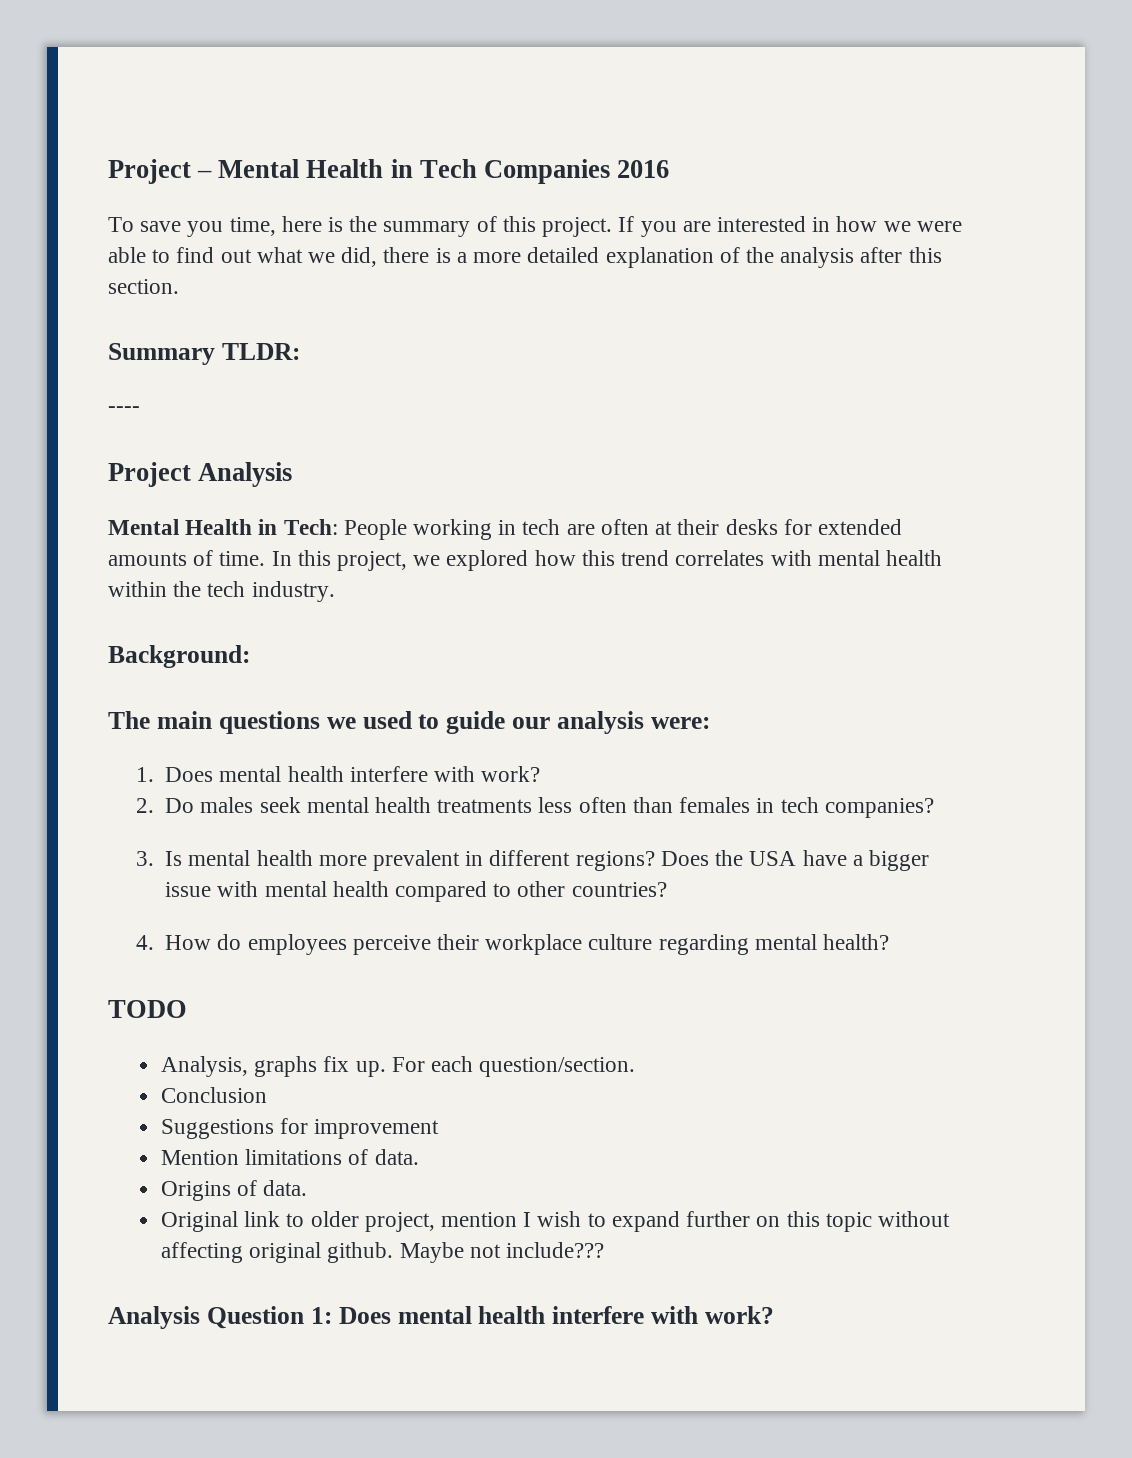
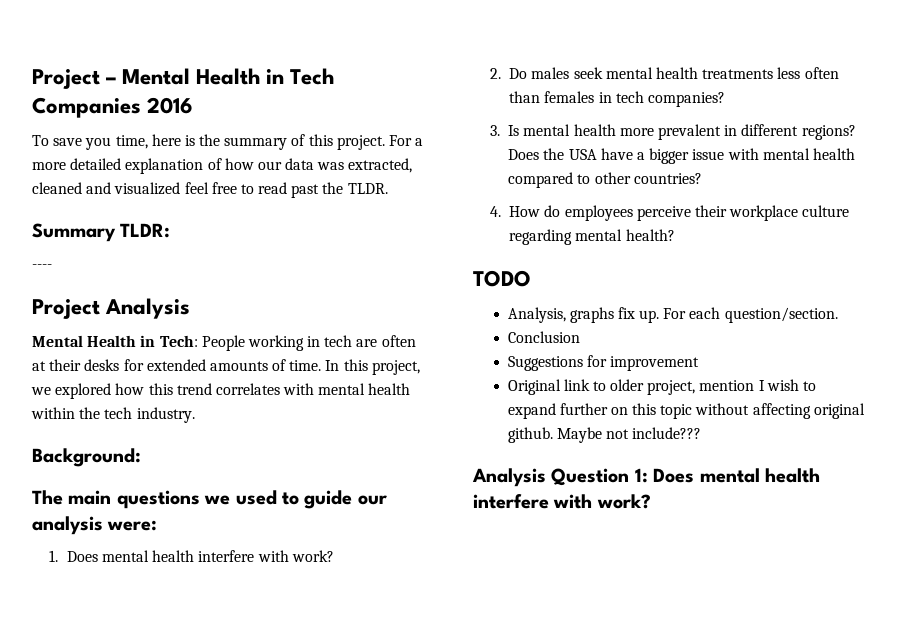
[618,216,962,237] [108,247,451,267] If you are interested in how we were able to find out what we did, there is -> [389,135,413,146] For
[745,247,942,268] [108,279,179,294] the analysis after this section. -> [224,158,413,173] [32,182,388,198] how our data was extracted, cleaned and visualized feel free to read past the TLDR.
[160,1149,419,1165] [160,1180,308,1201] // Mention limitations of data. // Origins of data. -> (699, 363) none

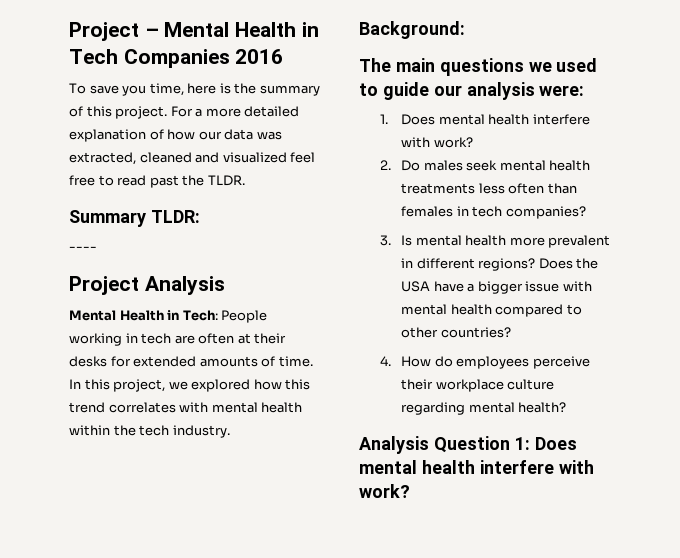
[473,270,531,287] [507,307,838,323] [507,331,580,343] [507,355,699,371] [507,379,816,395] [507,403,865,419] [507,427,702,443] // TODO // Analysis, graphs fix up. For each question/section. // Conclusion // Suggestions for improvement // Original link to older project, mention I wish to expand further on this topic without affecting original github. Maybe not include??? -> (567, 407) none

